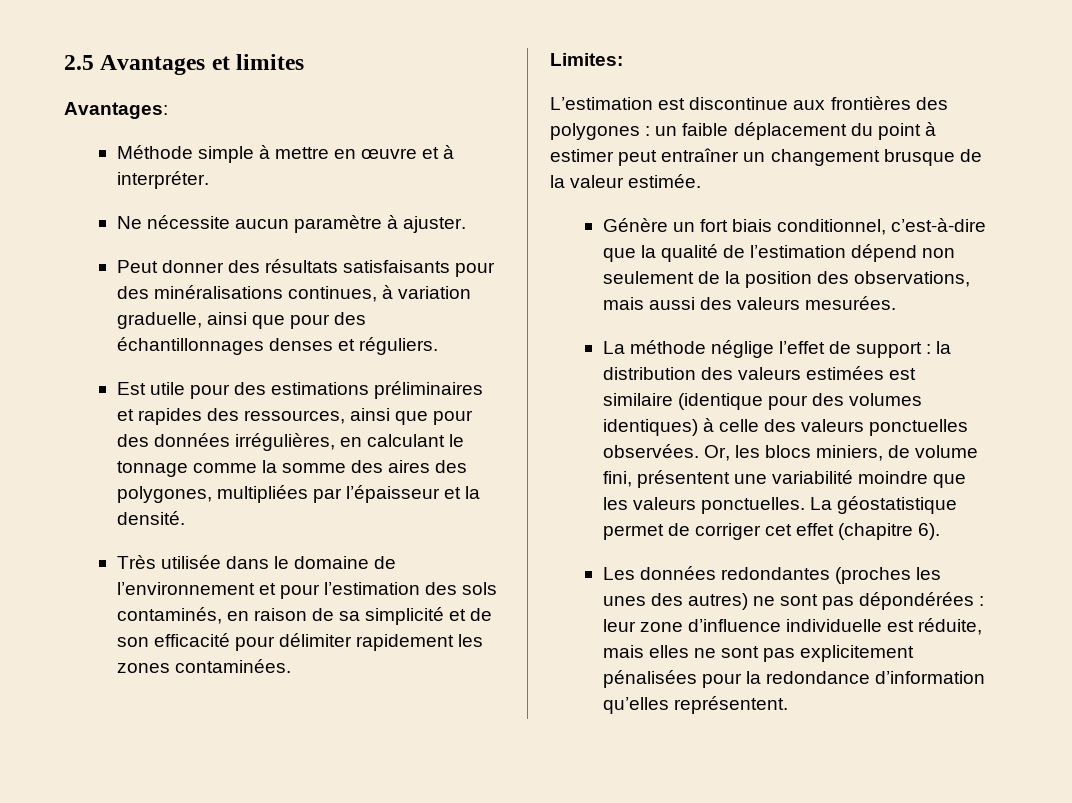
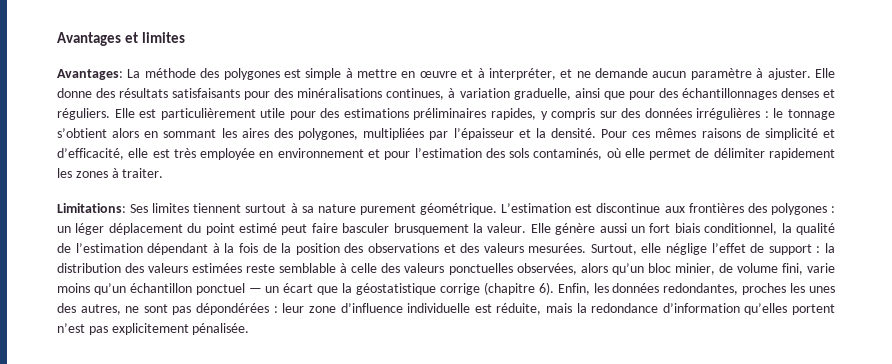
[64,55,94,70] 2.5 -> (57, 39) none
[116,145,193,159] // Méthode -> [127,68,301,80] La méthode des polygones est
[116,171,209,189] [116,215,230,229] interpréter. // Ne nécessite -> [488,68,649,80] interpréter, et ne demande
[116,260,224,273] // Peut donner -> [815,68,836,78] [57,88,92,98] Elle donne
[116,382,146,395] // Est -> [114,108,256,120] Elle est particulièrement
[116,408,474,425] [116,433,465,451] [116,460,384,477] et rapides des ressources, ainsi que pour des données irrégulières, en calculant le tonnage comme la somme des -> [491,108,835,120] [57,128,237,138] rapides, y compris sur des données irrégulières : le tonnage s’obtient alors en sommant les
[116,555,397,569] [116,582,255,595] // Très utilisée dans le domaine de l’environnement -> [601,128,835,140] [57,148,364,160] Pour ces mêmes raisons de simplicité et d’efficacité, elle est très employée en environnement
[226,607,493,625] [116,633,484,651] [116,659,291,673] [550,53,623,66] en raison de sa simplicité et de son efficacité pour délimiter rapidement les zones contaminées. // Limites: // -> [606,148,836,160] [57,168,164,178] [57,203,498,215] où elle permet de délimiter rapidement les zones à traiter. // Limitations: Ses limites tiennent surtout à sa nature purement géométrique.
[682,123,729,136] faible -> [75,223,105,235] léger
[924,122,936,136] [550,148,982,166] [550,174,702,188] [602,218,668,232] à estimer peut entraîner un changement brusque de la valeur estimée. // Génère -> [239,223,627,235] estimé peut faire basculer brusquement la valeur. Elle génère aussi
[891,218,987,232] [602,248,636,262] c’est-à-dire que -> (778, 229) none
[851,244,956,262] [602,271,694,284] dépend non seulement -> [147,243,258,255] dépendant à la fois
[854,271,971,287] [602,297,695,310] observations, mais aussi -> [367,243,456,253] observations et
[602,340,706,354] // La méthode -> [590,243,662,255] Surtout, elle
[889,368,917,380] [602,393,923,410] [602,419,698,436] est similaire (identique pour des volumes identiques) -> [246,263,337,273] reste semblable
[602,444,979,461] [602,470,967,488] [602,496,958,514] [602,523,941,540] [602,566,911,584] observées. Or, les blocs miniers, de volume fini, présentent une variabilité moindre que les valeurs ponctuelles. La géostatistique permet de corriger cet effet (chapitre 6). // Les données redondantes (proches -> [516,263,836,275] [57,282,787,295] observées, alors qu’un bloc minier, de volume fini, varie moins qu’un échantillon ponctuel — un écart que la géostatistique corrige (chapitre 6). Enfin, les données redondantes, proches
[687,593,748,610] autres) -> [80,304,121,315] autres,
[648,645,915,662] [602,670,986,688] [602,696,788,714] elles ne sont pas explicitement pénalisées pour la redondance d’information qu’elles représentent. -> [576,303,835,315] [57,323,250,335] la redondance d’information qu’elles portent n’est pas explicitement pénalisée.

